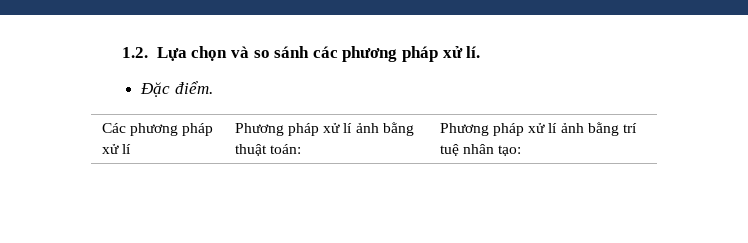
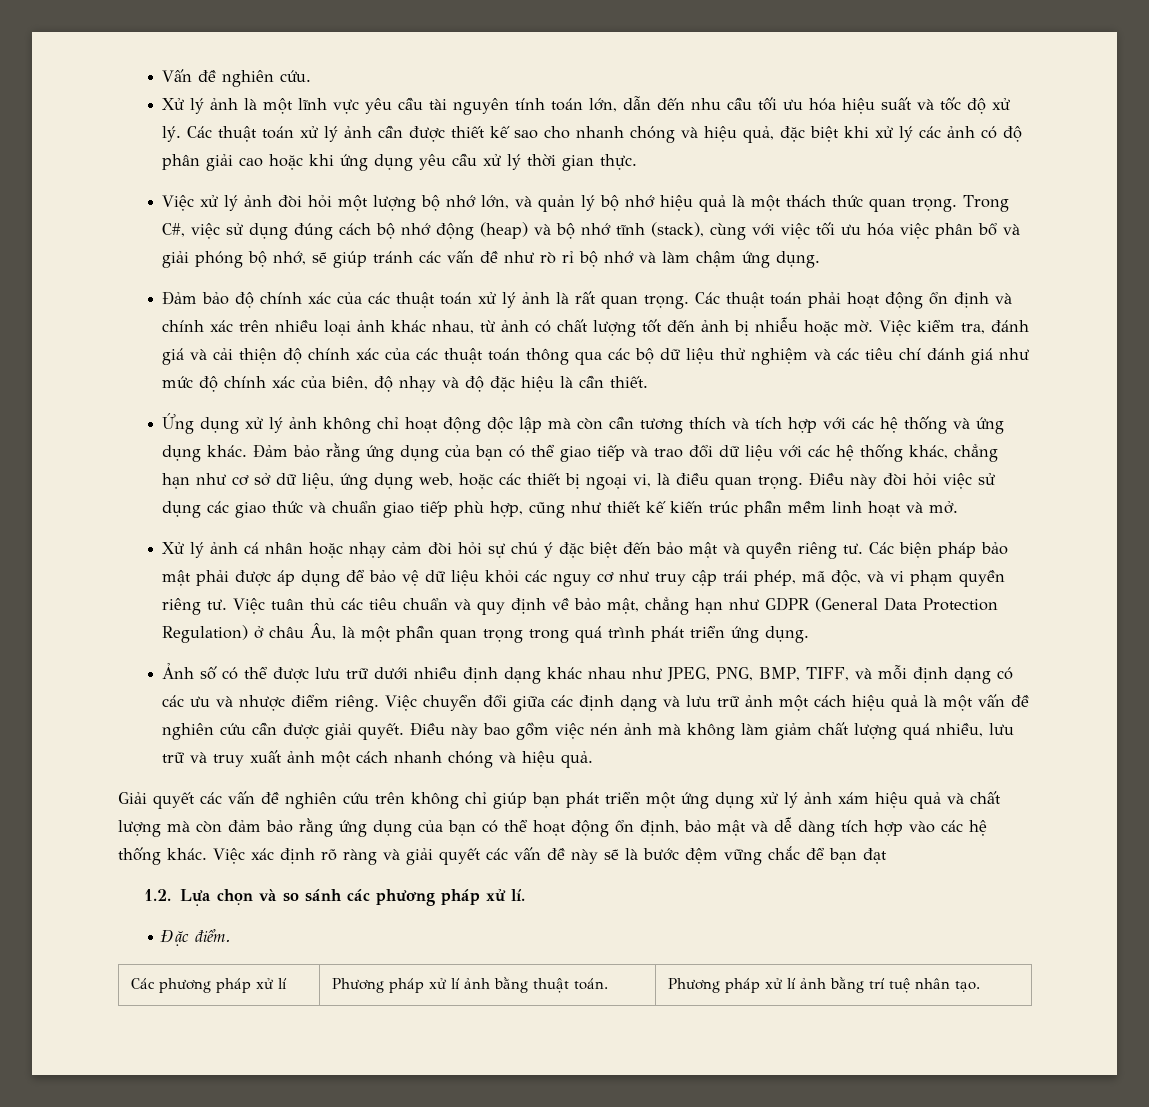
(122, 52) none -> [162,69,312,87] [162,96,1012,115] [162,125,1023,143] [162,153,638,171] [162,195,1010,212] [162,222,1021,240] [162,250,821,268] [162,291,1013,309] [162,317,1030,337] [162,348,1031,365] [162,375,649,392] [162,413,1005,434] [162,443,999,462] [162,472,997,490] [162,500,959,518] [162,542,1009,559] [162,569,1006,587] [162,597,999,615] [162,623,810,643] [162,663,1014,684] [162,694,1030,712] [162,722,1015,740] [162,750,594,768] [118,791,1001,809] [118,817,987,837] [118,846,887,865] Vấn đề nghiên cứu. // Xử lý ảnh là một lĩnh vực yêu cầu tài nguyên tính toán lớn, dẫn đến nhu cầu tối ưu hóa hiệu suất và tốc độ xử lý. Các thuật toán xử lý ảnh cần được thiết kế sao cho nhanh chóng và hiệu quả, đặc biệt khi xử lý các ảnh có độ phân giải cao hoặc khi ứng dụng yêu cầu xử lý thời gian thực. // Việc xử lý ảnh đòi hỏi một lượng bộ nhớ lớn, và quản lý bộ nhớ hiệu quả là một thách thức quan trọng. Trong C#, việc sử dụng đúng cách bộ nhớ động (heap) và bộ nhớ tĩnh (stack), cùng với việc tối ưu hóa việc phân bổ và giải phóng bộ nhớ, sẽ giúp tránh các vấn đề như rò rỉ bộ nhớ và làm chậm ứng dụng. // Đảm bảo độ chính xác của các thuật toán xử lý ảnh là rất quan trọng. Các thuật toán phải hoạt động ổn định và chính xác trên nhiều loại ảnh khác nhau, từ ảnh có chất lượng tốt đến ảnh bị nhiễu hoặc mờ. Việc kiểm tra, đánh giá và cải thiện độ chính xác của các thuật toán thông qua các bộ dữ liệu thử nghiệm và các tiêu chí đánh giá như mức độ chính xác của biên, độ nhạy và độ đặc hiệu là cần thiết. // Ứng dụng xử lý ảnh không chỉ hoạt động độc lập mà còn cần tương thích và tích hợp với các hệ thống và ứng dụng khác. Đảm bảo rằng ứng dụng của bạn có thể giao tiếp và trao đổi dữ liệu với các hệ thống khác, chẳng hạn như cơ sở dữ liệu, ứng dụng web, hoặc các thiết bị ngoại vi, là điều quan trọng. Điều này đòi hỏi việc sử dụng các giao thức và chuẩn giao tiếp phù hợp, cũng như thiết kế kiến trúc phần mềm linh hoạt và mở. // Xử lý ảnh cá nhân hoặc nhạy cảm đòi hỏi sự chú ý đặc biệt đến bảo mật và quyền riêng tư. Các biện pháp bảo mật phải được áp dụng để bảo vệ dữ liệu khỏi các nguy cơ như truy cập trái phép, mã độc, và vi phạm quyền riêng tư. Việc tuân thủ các tiêu chuẩn và quy định về bảo mật, chẳng hạn như GDPR (General Data Protection Regulation) ở châu Âu, là một phần quan trọng trong quá trình phát triển ứng dụng. // Ảnh số có thể được lưu trữ dưới nhiều định dạng khác nhau như JPEG, PNG, BMP, TIFF, và mỗi định dạng có các ưu và nhược điểm riêng. Việc chuyển đổi giữa các định dạng và lưu trữ ảnh một cách hiệu quả là một vấn đề nghiên cứu cần được giải quyết. Điều này bao gồm việc nén ảnh mà không làm giảm chất lượng quá nhiều, lưu trữ và truy xuất ảnh một cách nhanh chóng và hiệu quả. // Giải quyết các vấn đề nghiên cứu trên không chỉ giúp bạn phát triển một ứng dụng xử lý ảnh xám hiệu quả và chất lượng mà còn đảm bảo rằng ứng dụng của bạn có thể hoạt động ổn định, bảo mật và dễ dàng tích hợp vào các hệ thống khác. Việc xác định rõ ràng và giải quyết các vấn đề này sẽ là bước đệm vững chắc để bạn đạt //
[270,144,302,154] toán: -> [574,978,609,990] toán.
[498,145,522,156] tạo: -> [955,981,981,992] tạo.

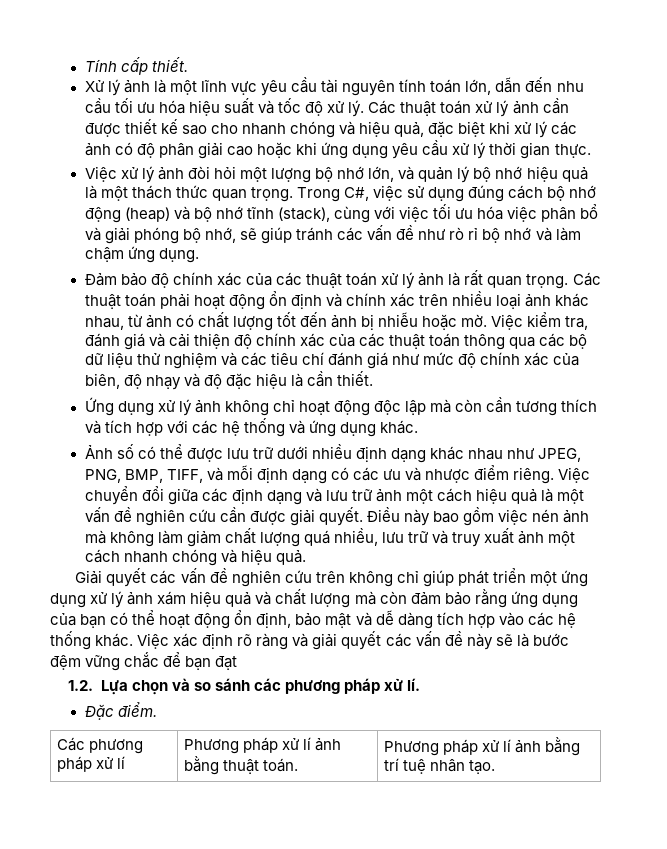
[162,69,312,87] Vấn đề nghiên cứu. -> [84,57,188,75] Tính cấp thiết.
[253,443,999,462] [162,472,997,490] [162,500,959,518] [162,542,1009,559] [162,569,1006,587] [162,597,999,615] [162,623,810,643] Đảm bảo rằng ứng dụng của bạn có thể giao tiếp và trao đổi dữ liệu với các hệ thống khác, chẳng hạn như cơ sở dữ liệu, ứng dụng web, hoặc các thiết bị ngoại vi, là điều quan trọng. Điều này đòi hỏi việc sử dụng các giao thức và chuẩn giao tiếp phù hợp, cũng như thiết kế kiến trúc phần mềm linh hoạt và mở. // Xử lý ảnh cá nhân hoặc nhạy cảm đòi hỏi sự chú ý đặc biệt đến bảo mật và quyền riêng tư. Các biện pháp bảo mật phải được áp dụng để bảo vệ dữ liệu khỏi các nguy cơ như truy cập trái phép, mã độc, và vi phạm quyền riêng tư. Việc tuân thủ các tiêu chuẩn và quy định về bảo mật, chẳng hạn như GDPR (General Data Protection Regulation) ở châu Âu, là một phần quan trọng trong quá trình phát triển ứng dụng. -> (419, 427) none
[532,792,560,808] bạn -> (454, 578) none

